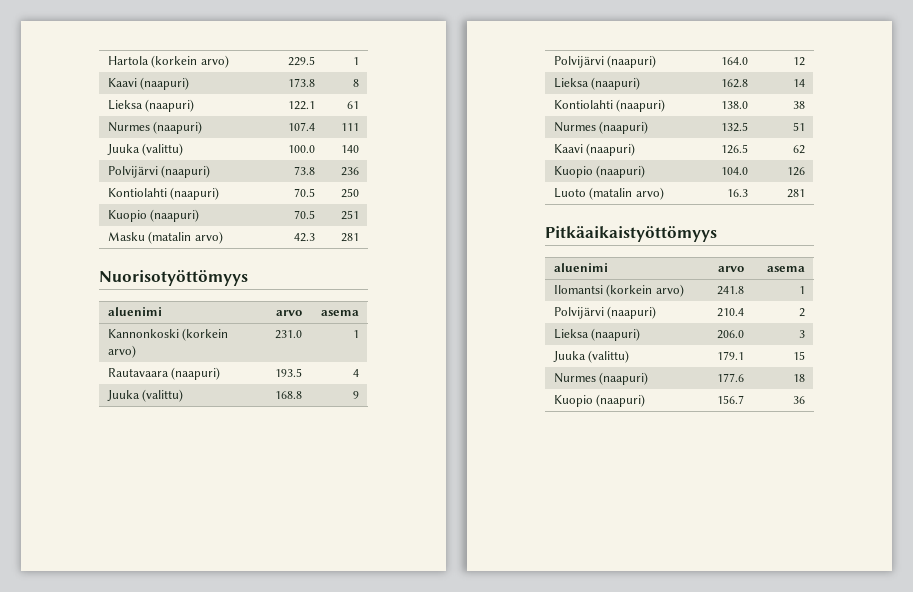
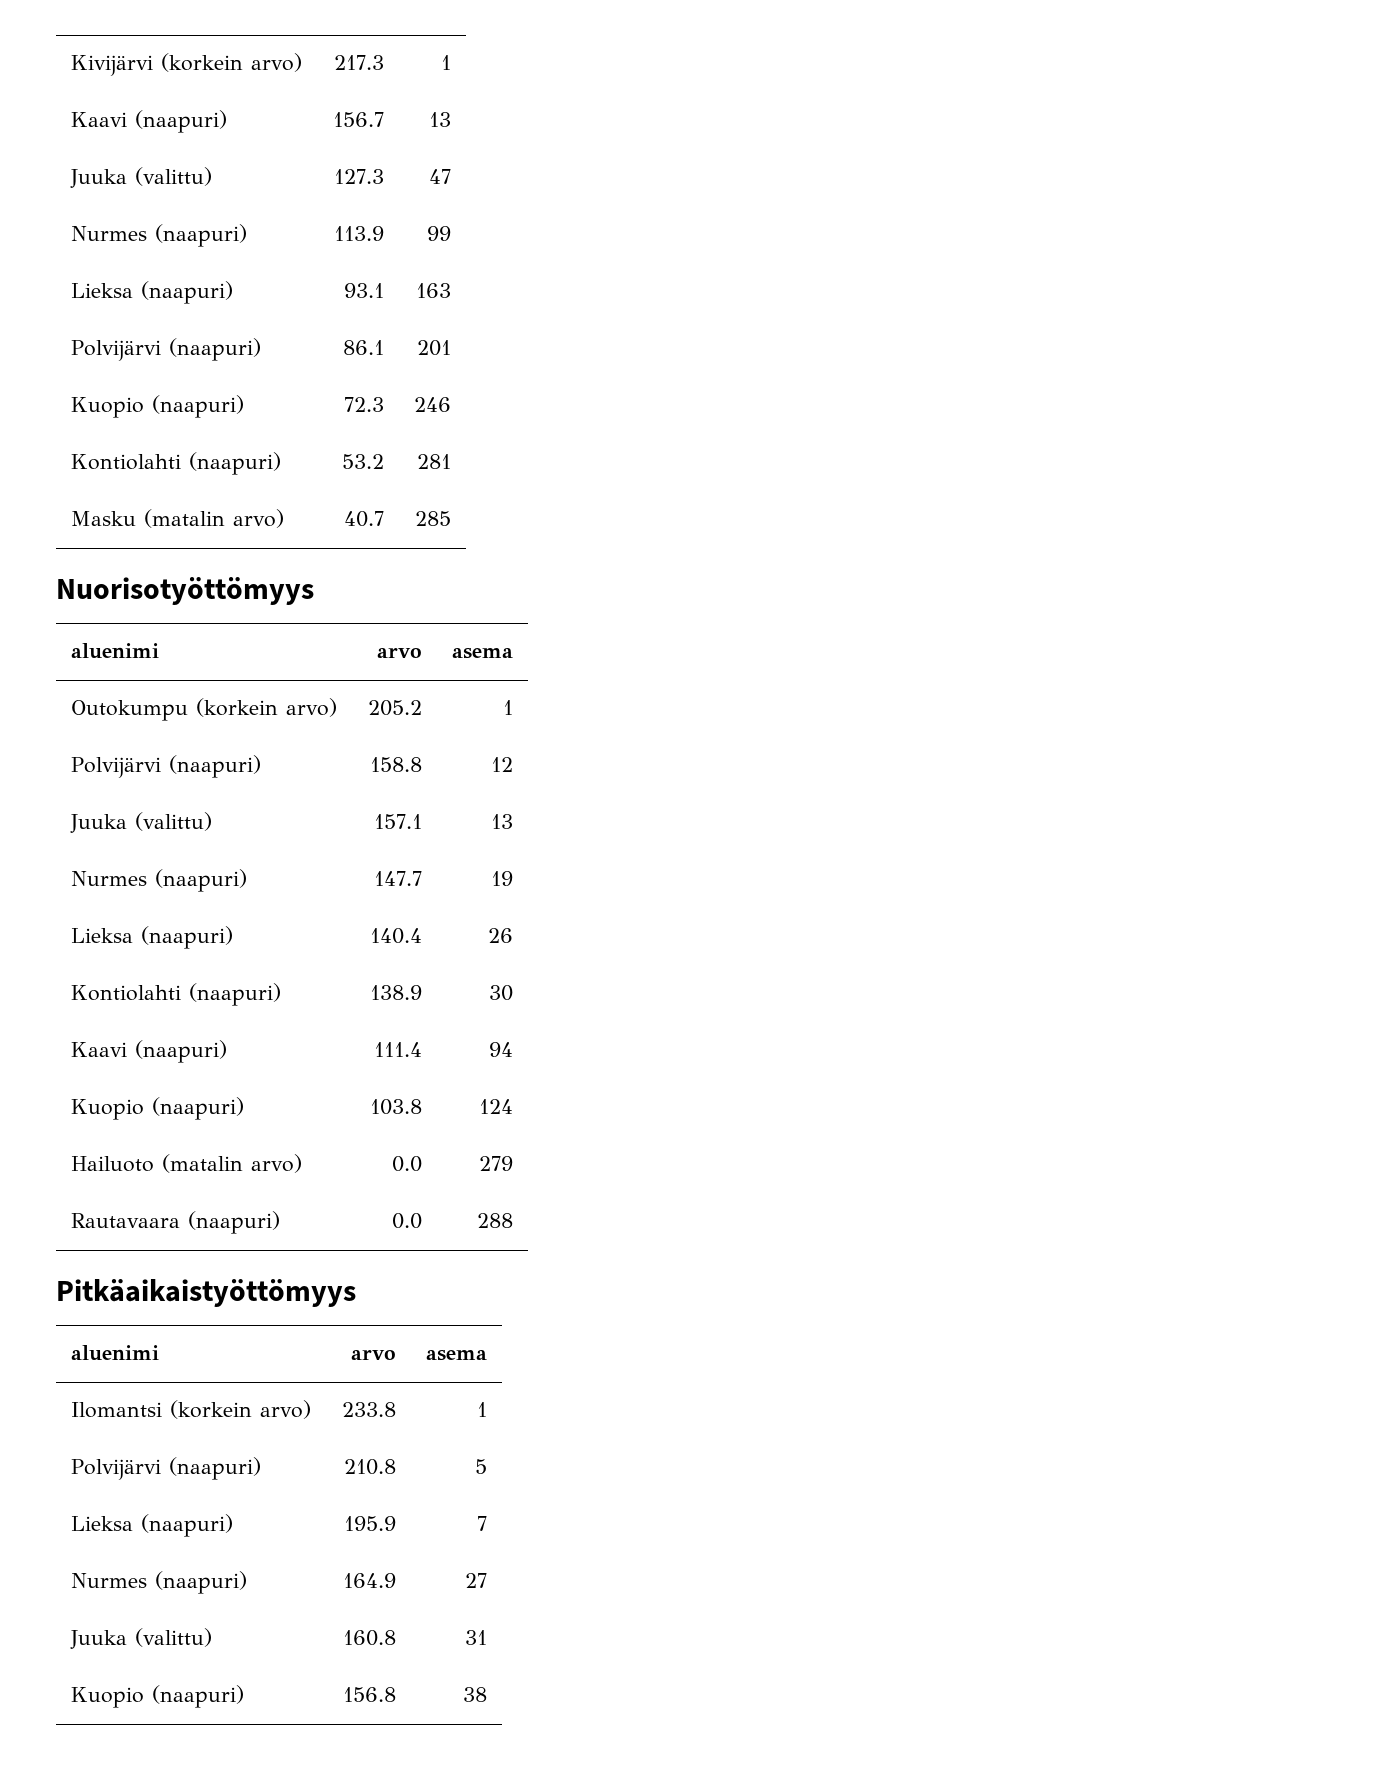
[107,55,229,68] [288,56,316,66] Hartola (korkein arvo) | 229.5 -> [70,53,302,76] [334,55,385,70] Kivijärvi (korkein arvo) | 217.3
[288,78,316,87] [353,79,360,87] [107,99,195,112] [288,101,316,110] [347,101,360,109] [107,121,203,134] [288,122,316,131] [341,123,360,131] [106,143,184,156] [288,145,316,153] [341,145,360,153] [107,165,211,178] [294,166,316,175] [341,167,360,176] [107,187,220,200] [294,188,316,197] [341,188,360,198] [107,209,200,222] [294,210,316,219] [341,210,360,220] 173.8 | 8 // Lieksa (naapuri) | 122.1 | 61 // Nurmes (naapuri) | 107.4 | 111 // Juuka (valittu) | 100.0 | 140 // Polvijärvi (naapuri) | 73.8 | 236 // Kontiolahti (naapuri) | 70.5 | 250 // Kuopio (naapuri) | 70.5 | 251 -> [333,112,385,127] [429,112,452,127] [69,167,212,188] [334,169,385,184] [429,169,452,184] [70,224,247,247] [334,226,385,241] [427,226,452,241] [70,281,233,304] [344,283,385,298] [416,283,452,298] [70,338,261,361] [343,340,385,355] [417,340,452,356] [70,395,244,418] [344,397,385,412] [414,397,452,412] [70,452,281,475] [342,454,385,469] [417,454,452,469] 156.7 | 13 // Juuka (valittu) | 127.3 | 47 // Nurmes (naapuri) | 113.9 | 99 // Lieksa (naapuri) | 93.1 | 163 // Polvijärvi (naapuri) | 86.1 | 201 // Kuopio (naapuri) | 72.3 | 246 // Kontiolahti (naapuri) | 53.2 | 281
[294,233,316,242] [341,233,360,242] 42.3 | 281 -> [344,511,385,527] [415,511,452,526] 40.7 | 285
[107,328,229,341] [107,345,136,358] [275,330,303,339] [353,330,360,338] [107,367,221,380] [275,368,303,377] [353,369,360,377] [106,389,184,402] [275,391,303,399] [353,391,360,399] [553,55,657,68] [721,57,749,65] [793,57,806,66] [553,77,641,90] [721,79,749,88] [793,79,806,87] [553,99,666,112] [721,101,749,109] [793,101,806,109] [553,121,649,134] [721,122,749,132] [793,122,806,131] [553,143,636,156] [721,144,749,154] [793,145,806,154] [553,165,646,178] [721,167,749,175] [787,167,806,176] [553,187,664,200] [727,189,749,197] [787,189,806,198] Kannonkoski (korkein arvo) | 231.0 | 1 // Rautavaara (naapuri) | 193.5 | 4 // Juuka (valittu) | 168.8 | 9 // Polvijärvi (naapuri) | 164.0 | 12 // Lieksa (naapuri) | 162.8 | 14 // Kontiolahti (naapuri) | 138.0 | 38 // Nurmes (naapuri) | 132.5 | 51 // Kaavi (naapuri) | 126.5 | 62 // Kuopio (naapuri) | 104.0 | 126 // Luoto (matalin arvo) | 16.3 | 281 -> [70,698,337,721] [368,700,423,716] [503,700,514,715] [70,755,261,778] [370,757,423,772] [491,757,514,772] [69,812,212,833] [374,814,423,829] [491,814,514,829] [70,869,247,892] [374,871,423,886] [491,871,514,886] [70,926,233,949] [370,928,423,944] [488,928,514,943] [70,983,281,1006] [370,985,423,1000] [489,985,514,1001] [70,1040,227,1063] [374,1042,423,1057] [489,1042,514,1057] [70,1097,244,1120] [370,1099,423,1115] [479,1099,514,1114] [70,1154,302,1173] [392,1156,423,1172] [479,1156,514,1171] [70,1211,280,1234] [392,1213,423,1229] [477,1213,514,1228] Outokumpu (korkein arvo) | 205.2 | 1 // Polvijärvi (naapuri) | 158.8 | 12 // Juuka (valittu) | 157.1 | 13 // Nurmes (naapuri) | 147.7 | 19 // Lieksa (naapuri) | 140.4 | 26 // Kontiolahti (naapuri) | 138.9 | 30 // Kaavi (naapuri) | 111.4 | 94 // Kuopio (naapuri) | 103.8 | 124 // Hailuoto (matalin arvo) | 0.0 | 279 // Rautavaara (naapuri) | 0.0 | 288
[717,286,745,295] [799,286,806,294] [553,306,657,319] [717,308,745,317] [799,308,806,317] [553,328,641,341] [717,330,745,339] [799,330,806,338] [552,350,630,363] [717,351,745,360] [793,351,806,360] [553,372,649,385] [717,373,745,382] [793,374,806,382] [553,394,646,407] [717,395,745,404] [793,396,806,404] 241.8 | 1 // Polvijärvi (naapuri) | 210.4 | 2 // Lieksa (naapuri) | 206.0 | 3 // Juuka (valittu) | 179.1 | 15 // Nurmes (naapuri) | 177.6 | 18 // Kuopio (naapuri) | 156.7 | 36 -> [342,1402,397,1417] [477,1402,488,1417] [70,1457,261,1480] [344,1459,397,1475] [475,1459,488,1474] [70,1514,233,1537] [344,1516,397,1531] [477,1516,488,1531] [70,1571,247,1594] [343,1573,397,1588] [465,1573,488,1588] [69,1628,212,1649] [343,1630,397,1646] [465,1630,488,1645] [70,1685,244,1708] [343,1687,397,1702] [463,1687,488,1702] 233.8 | 1 // Polvijärvi (naapuri) | 210.8 | 5 // Lieksa (naapuri) | 195.9 | 7 // Nurmes (naapuri) | 164.9 | 27 // Juuka (valittu) | 160.8 | 31 // Kuopio (naapuri) | 156.8 | 38

